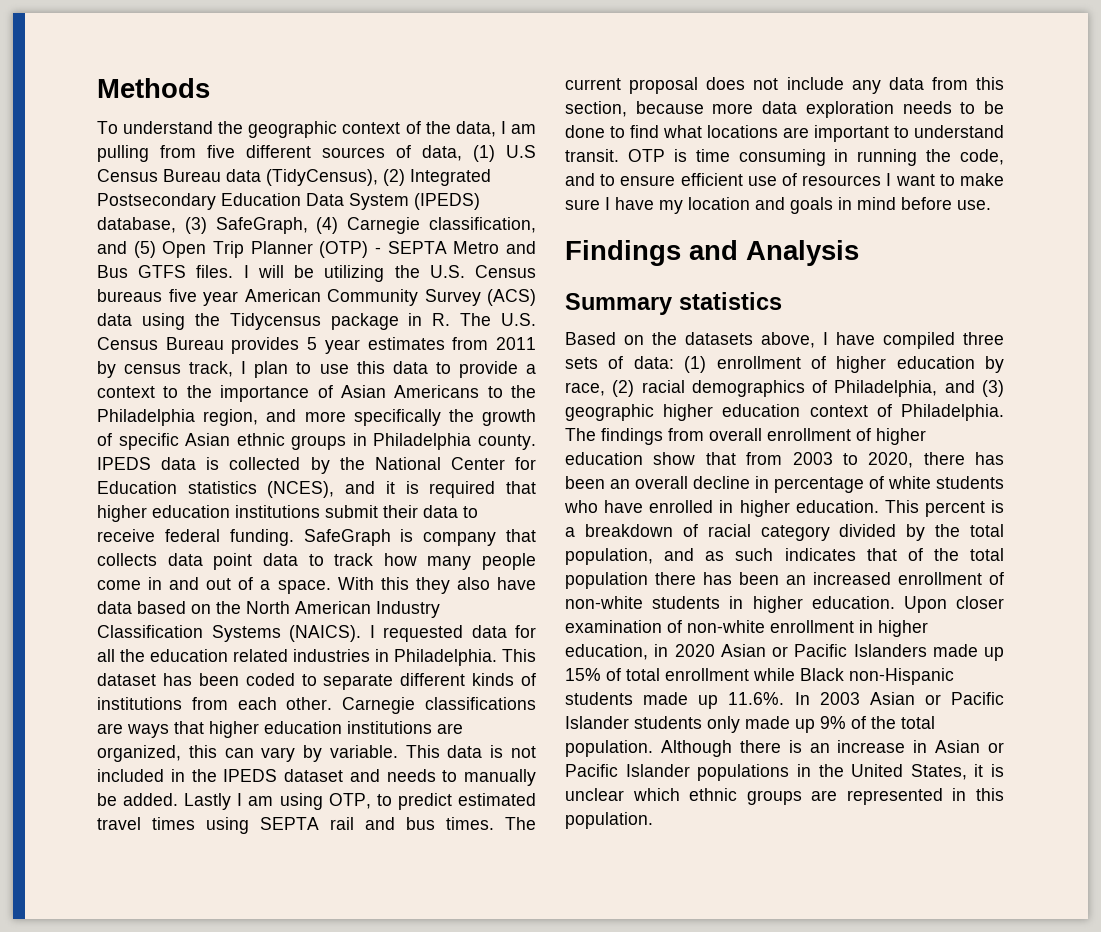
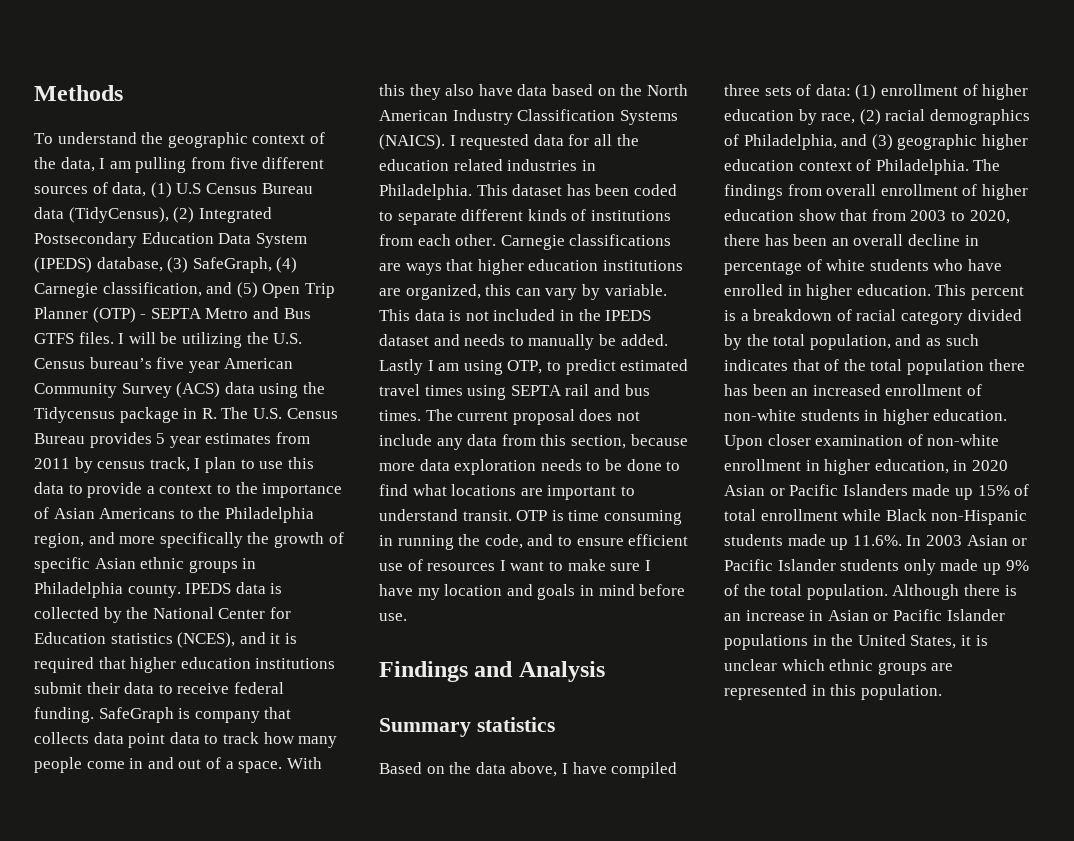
[97,289,162,302] bureaus -> [89,357,152,369] bureau’s
[685,332,753,345] datasets -> [475,762,506,774] data

